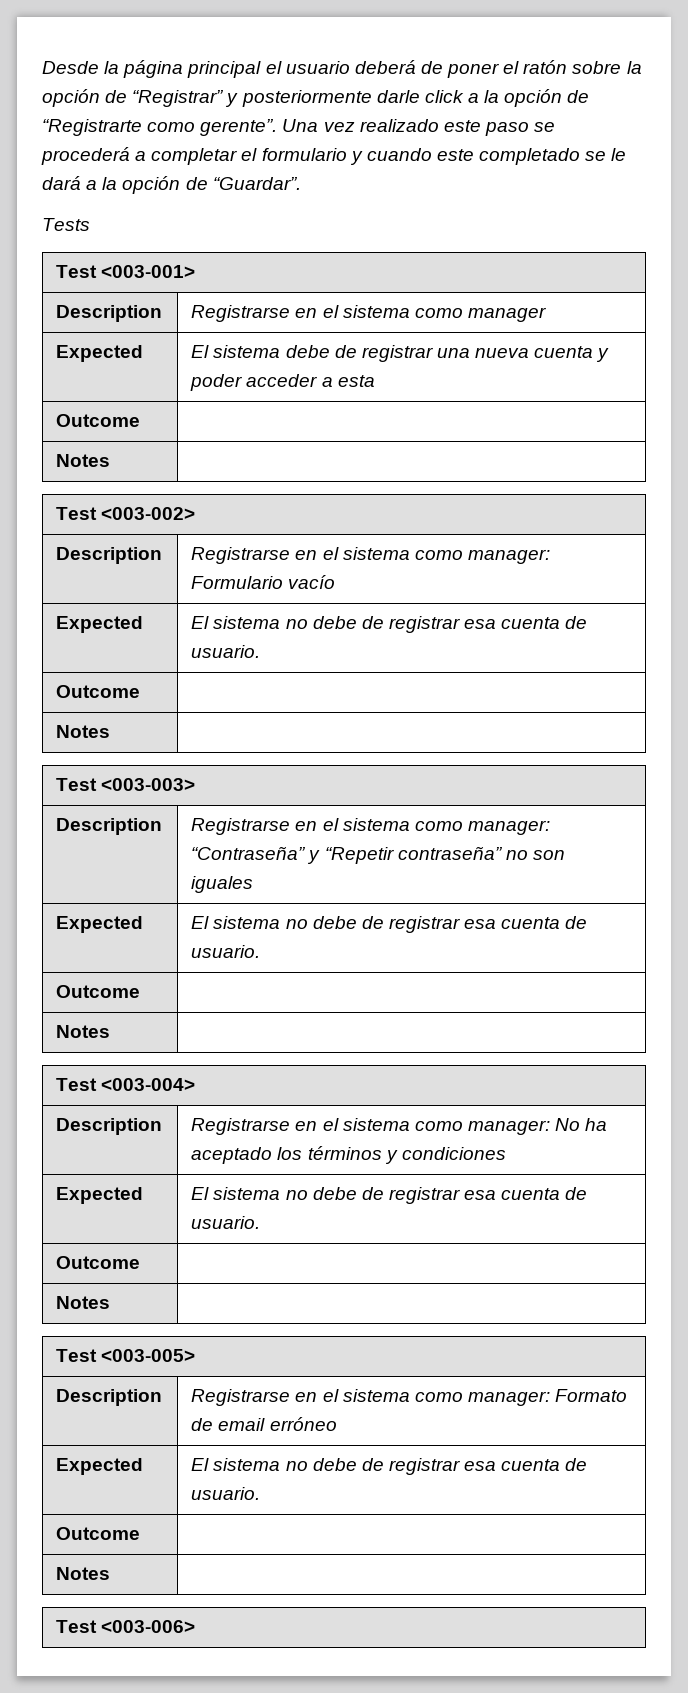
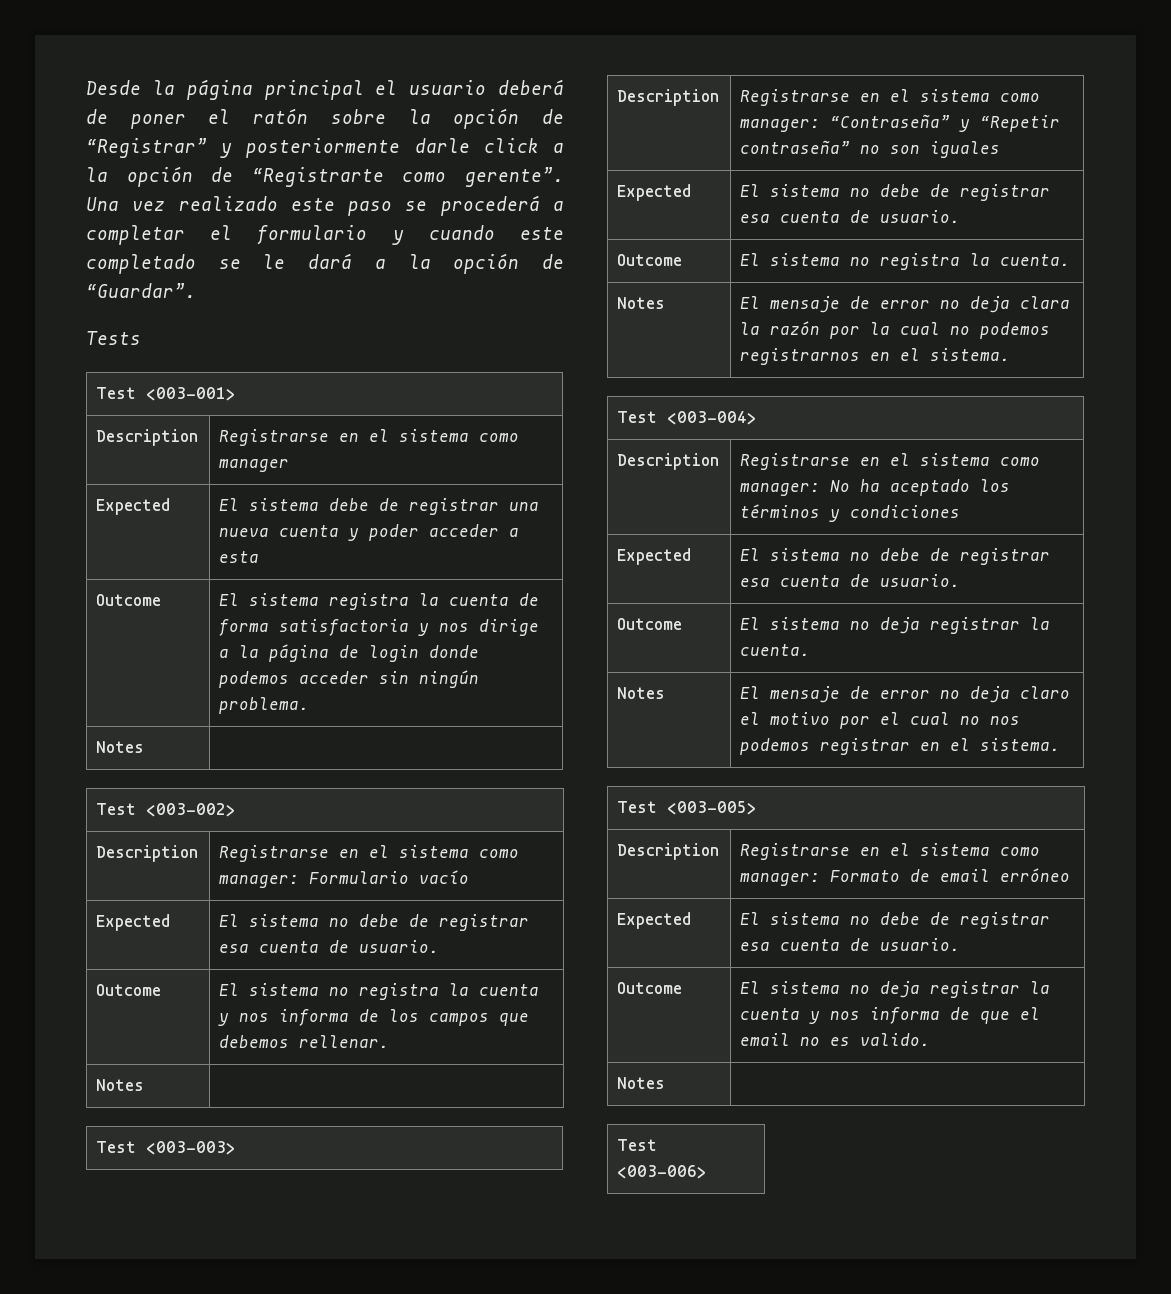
(141, 420) none -> [219,593,540,610] [219,619,540,636] [219,644,480,662] [219,670,480,688] [219,697,310,714] El sistema registra la cuenta de forma satisfactoria y nos dirige a la página de login donde podemos acceder sin ningún problema.
(141, 691) none -> [219,983,540,1000] [218,1009,530,1026] [219,1035,390,1048] El sistema no registra la cuenta y nos informa de los campos que debemos rellenar.
[56,1025,111,1038] // Notes | -> [740,253,1071,270] [617,297,666,309] [740,296,1071,313] [740,321,1051,339] [740,348,1011,365] El sistema no registra la cuenta. // Notes | El mensaje de error no deja clara la razón por la cual no podemos registrarnos en el sistema.
[56,1296,111,1309] // Notes | -> [740,617,1051,634] [740,644,811,656] [617,687,666,699] [740,686,1071,703] [740,712,1021,729] [740,738,1061,755] El sistema no deja registrar la cuenta. // Notes | El mensaje de error no deja claro el motivo por el cual no nos podemos registrar en el sistema.
(141, 1533) none -> [740,981,1051,998] [740,1007,1041,1024] [740,1033,931,1046] El sistema no deja registrar la cuenta y nos informa de que el email no es valido.

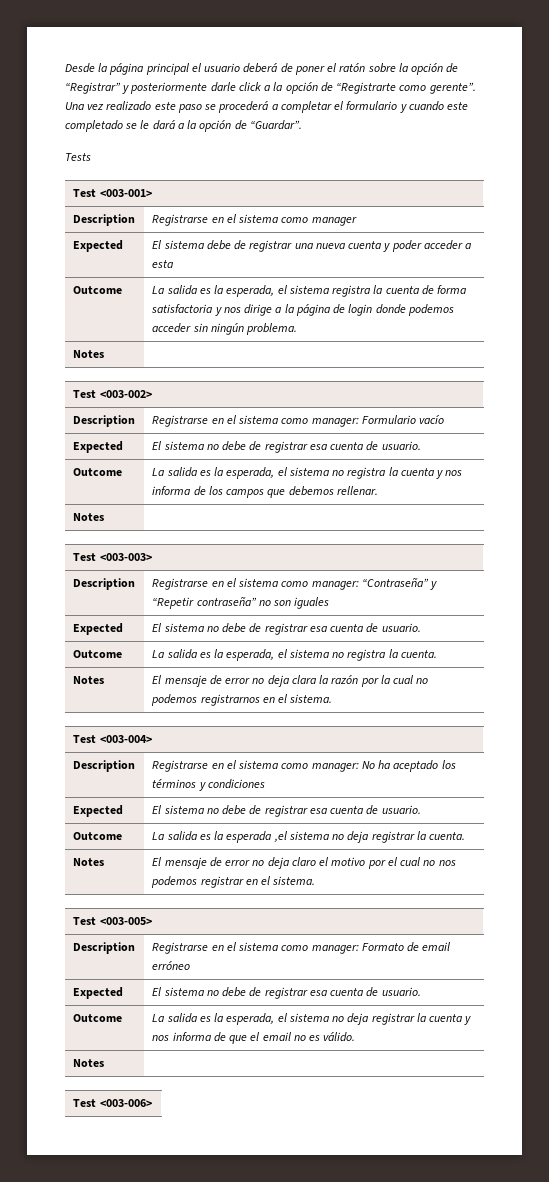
[219,593,240,606] El -> [152,285,287,297] La salida es la esperada, el
[219,983,240,996] El -> [152,467,287,479] La salida es la esperada, el
[740,253,761,266] El -> [152,649,287,661] La salida es la esperada, el
[740,617,761,630] El -> [152,831,287,843] La salida es la esperada ,el
[740,981,761,994] El -> [152,1013,287,1025] La salida es la esperada, el
[860,1033,931,1046] valido. -> [323,1032,356,1042] válido.

